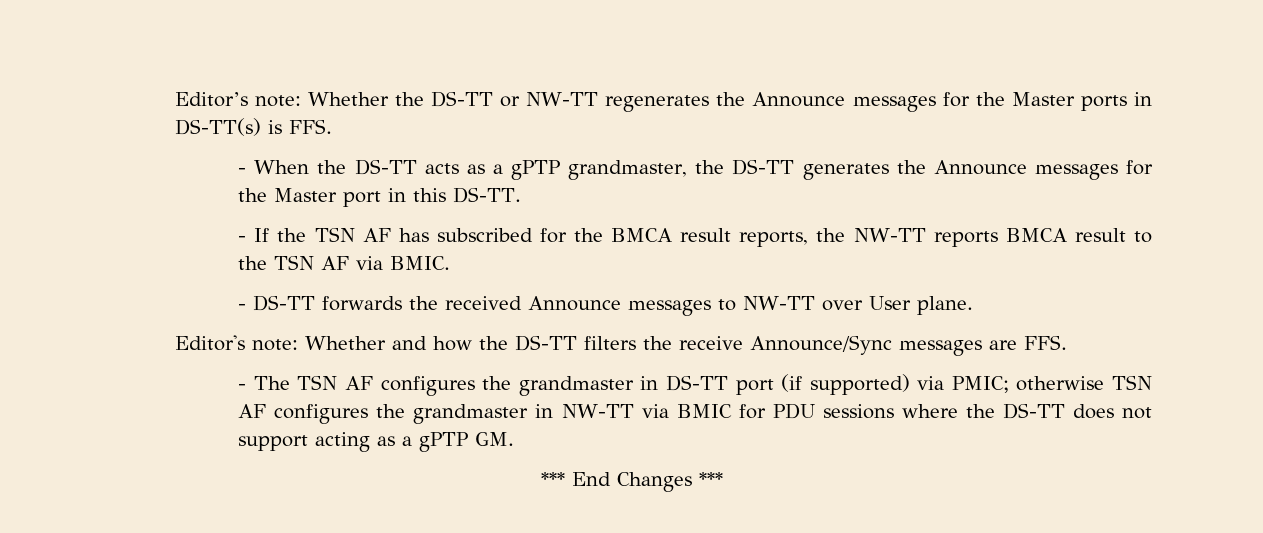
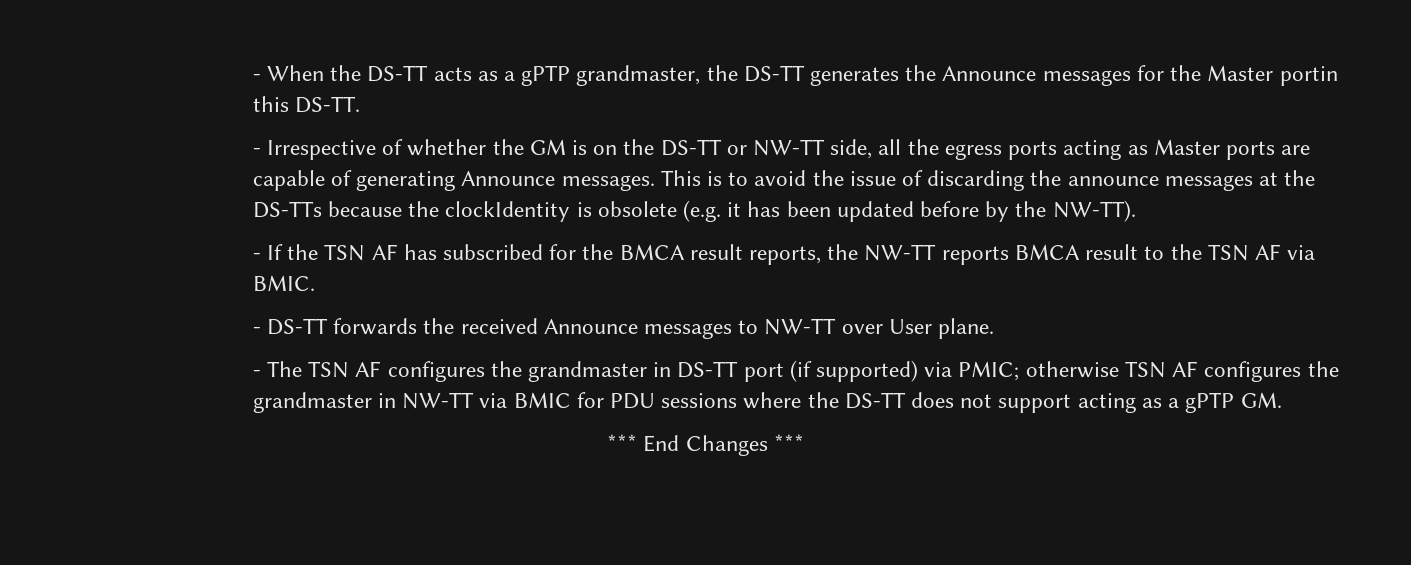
[174,91,1152,112] [174,118,332,136] Editor’s note: Whether the DS-TT or NW-TT regenerates the Announce messages for the Master ports in DS-TT(s) is FFS. // -> (252, 77) none
[343,188,407,207] port in -> [1279,66,1338,86] portin
(522, 195) none -> [252,139,1311,160] [252,170,1316,191] [252,200,1136,222] // - Irrespective of whether the GM is on the DS-TT or NW-TT side, all the egress ports acting as Master ports are capable of generating Announce messages. This is to avoid the issue of discarding the announce messages at the DS-TTs because the clockIdentity is obsolete (e.g. it has been updated before by the NW-TT).
[174,335,1067,356] // Editor's note: Whether and how the DS-TT filters the receive Announce/Sync messages are FFS. -> (995, 328) none

